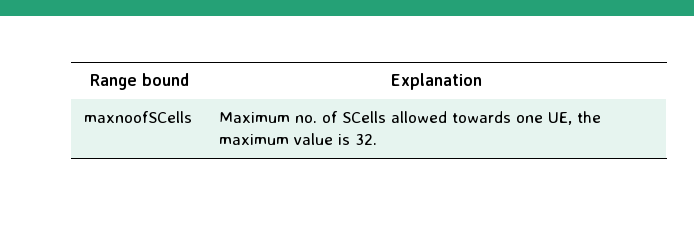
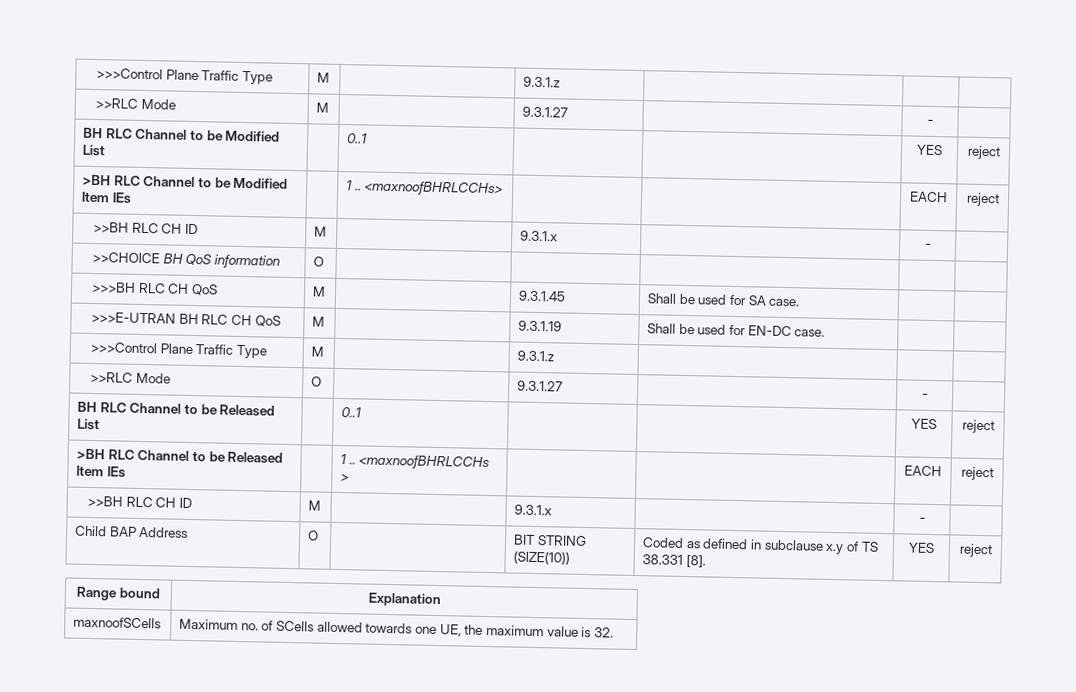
(89, 82) none -> [95,67,273,85] [317,72,331,83] [523,76,561,88] [94,97,176,110] [316,102,330,113] [522,106,569,118] [926,119,934,125] [83,127,281,142] [82,144,106,157] [347,133,368,144] [916,144,943,156] [966,145,1001,160] [82,174,289,189] [81,191,132,204] [346,180,504,197] [910,191,948,203] [965,192,1000,207] [92,221,198,235] [314,226,328,237] [520,230,559,242] [924,243,932,249] [91,251,280,269] [313,256,325,267] [91,281,218,296] [312,286,327,297] [518,290,567,302] [647,293,800,307] [90,311,281,327] [312,316,326,327] [518,320,563,332] [647,323,826,337] [89,341,267,359] [311,346,325,357] [517,350,555,362] [89,371,171,384] [311,376,323,387] [517,380,564,392] [921,393,929,399] [77,401,276,417] [77,418,101,431] [341,407,362,418] [911,418,937,430] [961,419,995,434] [76,448,284,464] [76,465,126,478] [340,454,491,471] [340,473,350,482] [904,465,942,477] [960,466,994,481] [86,495,192,509] [308,500,322,511] [514,504,553,516] [918,517,926,523] [75,525,189,538] [308,530,320,541] [513,534,587,547] [513,550,571,565] [642,537,879,555] [642,554,706,568] [908,542,935,554] [958,543,993,558] >>>Control Plane Traffic Type | M | | 9.3.1.z | | | // >>RLC Mode | M | | 9.3.1.27 | | - | // BH RLC Channel to be Modified List | | 0..1 | | | YES | reject // >BH RLC Channel to be Modified Item IEs | | 1 .. <maxnoofBHRLCCHs> | | | EACH | reject // >>BH RLC CH ID | M | | 9.3.1.x | | - | // >>CHOICE BH QoS information | O | | | | | // >>>BH RLC CH QoS | M | | 9.3.1.45 | Shall be used for SA case. | | // >>>E-UTRAN BH RLC CH QoS | M | | 9.3.1.19 | Shall be used for EN-DC case. | | // >>>Control Plane Traffic Type | M | | 9.3.1.z | | | // >>RLC Mode | O | | 9.3.1.27 | | - | // BH RLC Channel to be Released List | | 0..1 | | | YES | reject // >BH RLC Channel to be Released Item IEs | | 1 .. <maxnoofBHRLCCHs > | | | EACH | reject // >>BH RLC CH ID | M | | 9.3.1.x | | - | // Child BAP Address | O | | BIT STRING (SIZE(10)) | Coded as defined in subclause x.y of TS 38.331 [8]. | YES | reject //

